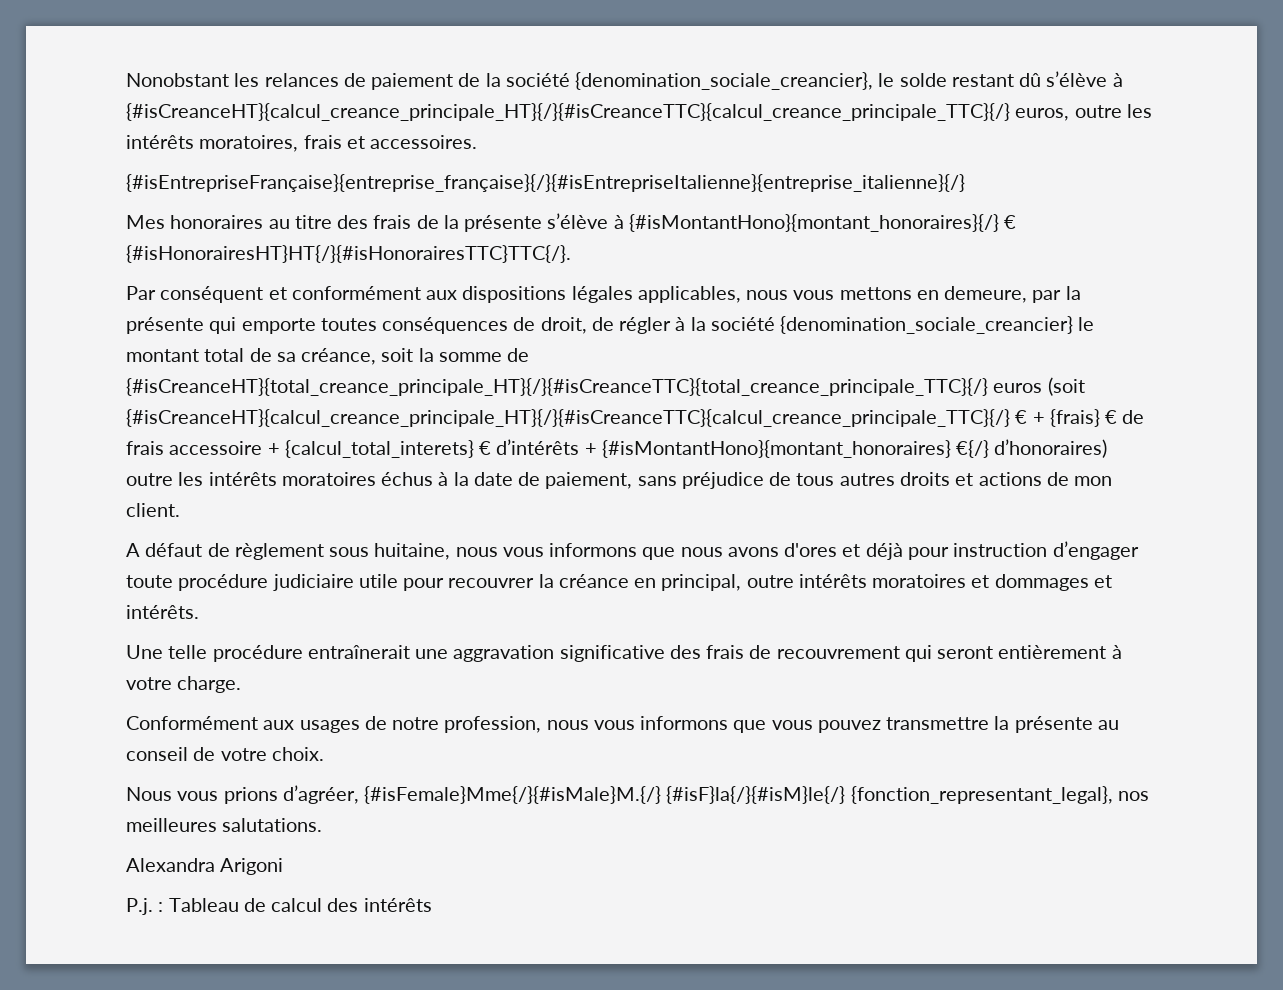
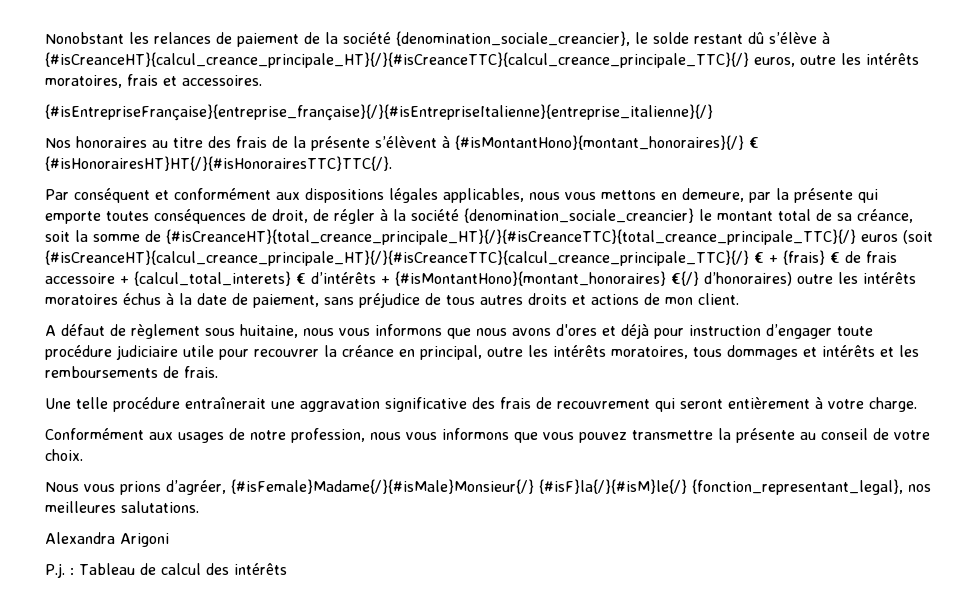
[126,215,165,229] Mes -> [45,138,71,148] Nos
[547,213,609,229] s’élève -> [375,136,437,148] s’élèvent
[798,574,1112,591] [126,605,199,619] intérêts moratoires et dommages et intérêts. -> [528,345,919,360] [45,366,218,378] les intérêts moratoires, tous dommages et intérêts et les remboursements de frais.
[364,786,662,804] {#isFemale}Mme{/}{#isMale}M.{/} -> [231,479,534,494] {#isFemale}Madame{/}{#isMale}Monsieur{/}

